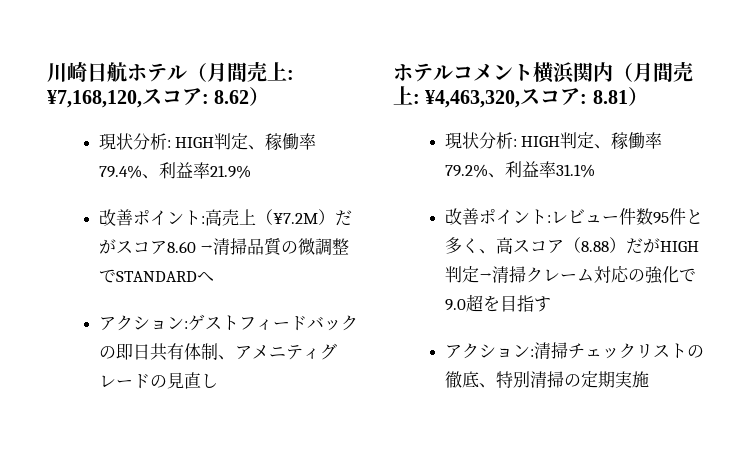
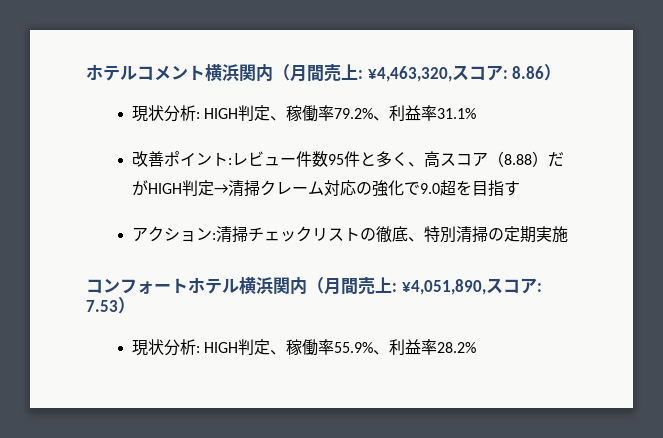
[47,61,294,82] [47,87,270,108] [98,133,317,151] [98,162,251,179] [98,209,352,226] [98,238,350,256] [98,269,214,283] [98,314,358,331] [98,343,337,361] [98,372,218,389] 川崎日航ホテル（月間売上: ¥7,168,120,スコア: 8.62） // 現状分析: HIGH判定、稼働率79.4%、利益率21.9% // 改善ポイント:高売上（¥7.2M）だがスコア8.60 →清掃品質の微調整でSTANDARDへ // アクション:ゲストフィードバックの即日共有体制、アメニティグレードの見直し // -> (86, 72) none
[592,90,628,104] 8.81 -> [512,66,545,79] 8.86
(649, 379) none -> [86,276,542,295] [86,297,135,314] [132,339,477,356] // コンフォートホテル横浜関内（月間売上: ¥4,051,890,スコア: 7.53） // 現状分析: HIGH判定、稼働率55.9%、利益率28.2%

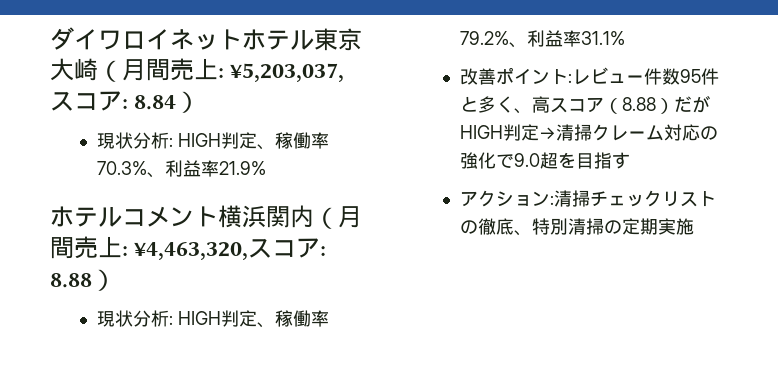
(86, 72) none -> [50,27,362,51] [50,58,345,82] [50,91,201,113] [96,132,329,150] [96,160,266,178] ダイワロイネットホテル東京大崎（月間売上: ¥5,203,037,スコア: 8.84） // 現状分析: HIGH判定、稼働率70.3%、利益率21.9% //
[512,66,545,79] 8.86 -> [50,273,92,288] 8.88
[86,276,542,295] [86,297,135,314] [132,339,477,356] // コンフォートホテル横浜関内（月間売上: ¥4,051,890,スコア: 7.53） // 現状分析: HIGH判定、稼働率55.9%、利益率28.2% -> (694, 226) none

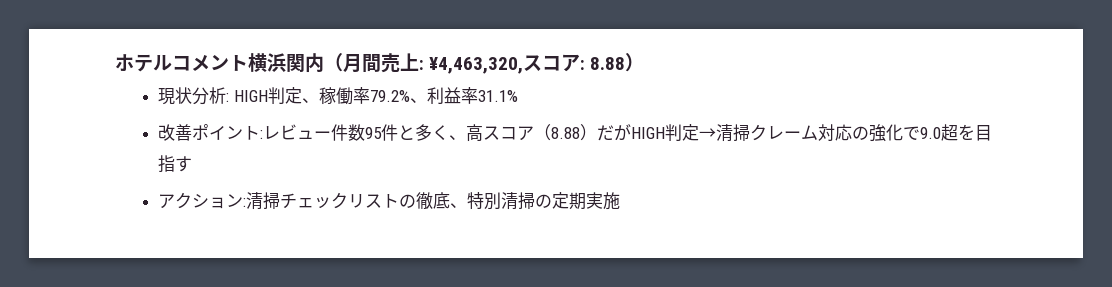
[50,27,362,51] [50,58,345,82] [50,91,201,113] [96,132,329,150] [96,160,266,178] ダイワロイネットホテル東京大崎（月間売上: ¥5,203,037,スコア: 8.84） // 現状分析: HIGH判定、稼働率70.3%、利益率21.9% // -> (115, 62) none

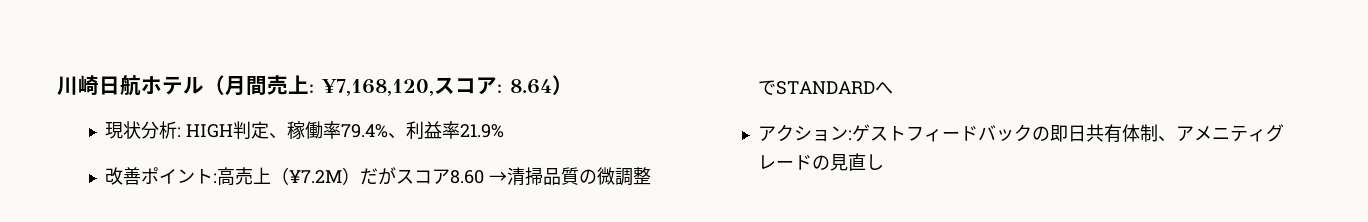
[115,53,324,73] ホテルコメント横浜関内 -> [57,75,204,96] 川崎日航ホテル
[429,57,524,74] ¥4,463,320, -> [321,79,434,96] ¥7,168,120,
[590,57,626,70] 8.88 -> [510,79,552,94] 8.64
[369,90,410,102] 79.2% -> [340,124,388,138] 79.4%
[477,90,518,102] 31.1% -> [459,124,504,138] 21.9%
[263,124,993,142] [158,155,193,173] [158,192,621,210] レビュー件数95件と多く、高スコア（8.88）だがHIGH判定→清掃クレーム対応の強化で9.0超を目指す // アクション:清掃チェックリストの徹底、特別清掃の定期実施 -> [217,167,651,186] [758,80,894,95] [758,124,1285,143] [758,153,885,171] 高売上（¥7.2M）だがスコア8.60 →清掃品質の微調整でSTANDARDへ // アクション:ゲストフィードバックの即日共有体制、アメニティグレードの見直し

